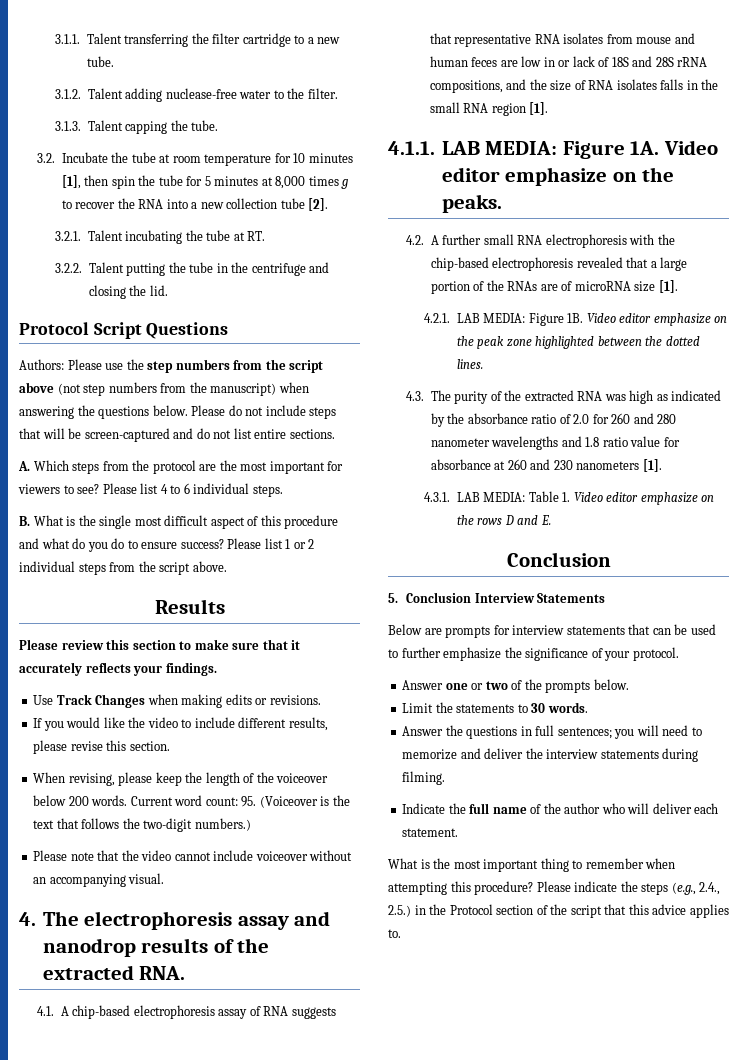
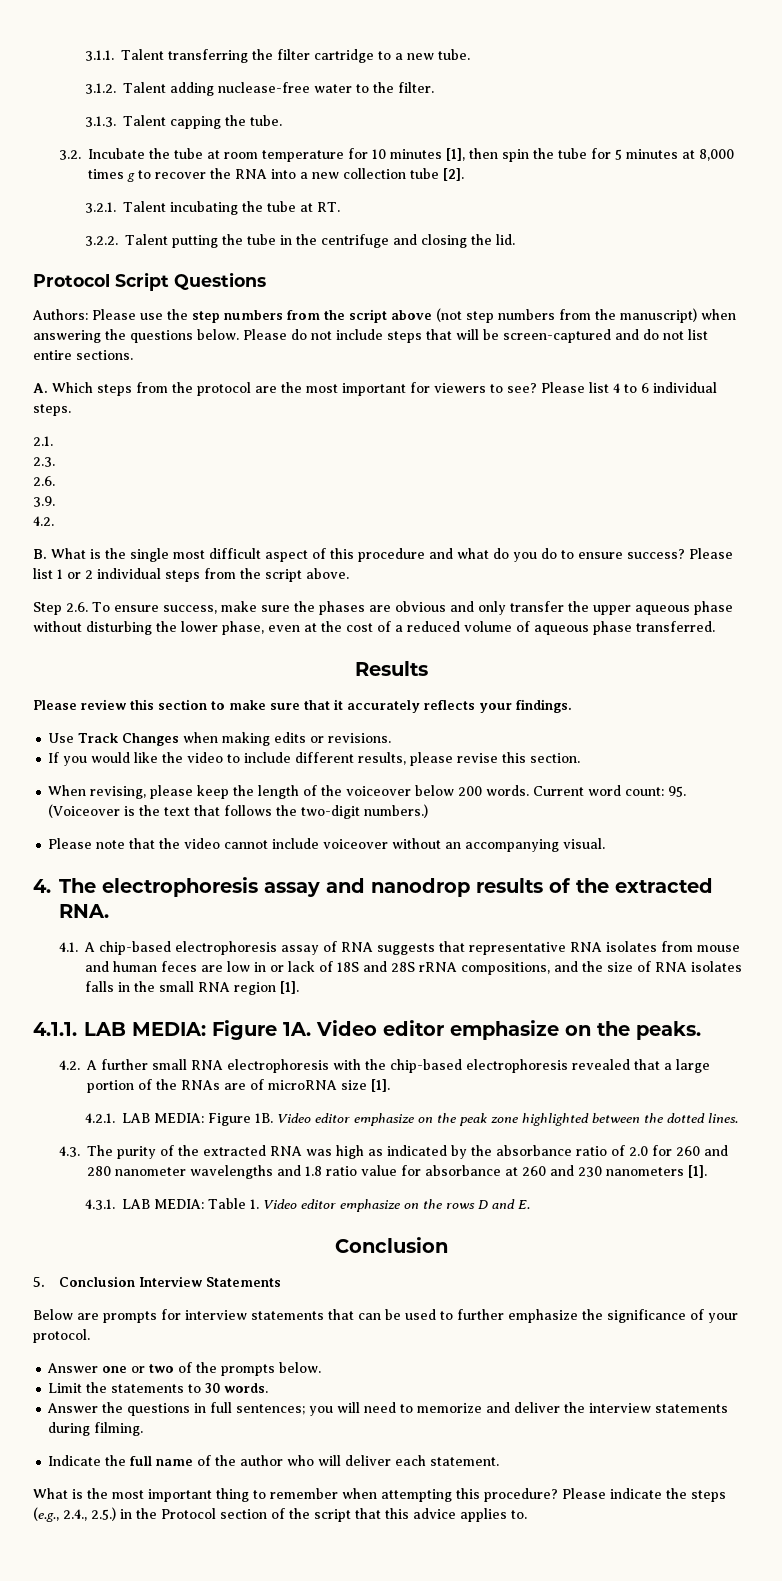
(283, 491) none -> [33,436,53,446] [33,457,55,467] [33,476,55,486] [33,496,55,507] [33,516,54,526] // 2.1. // 2.3. // 2.6. // 3.9. // 4.2.
(227, 566) none -> [33,601,733,615] [33,621,715,635] // Step 2.6. To ensure success, make sure the phases are obvious and only transfer the upper aqueous phase without disturbing the lower phase, even at the cost of a reduced volume of aqueous phase transferred.

